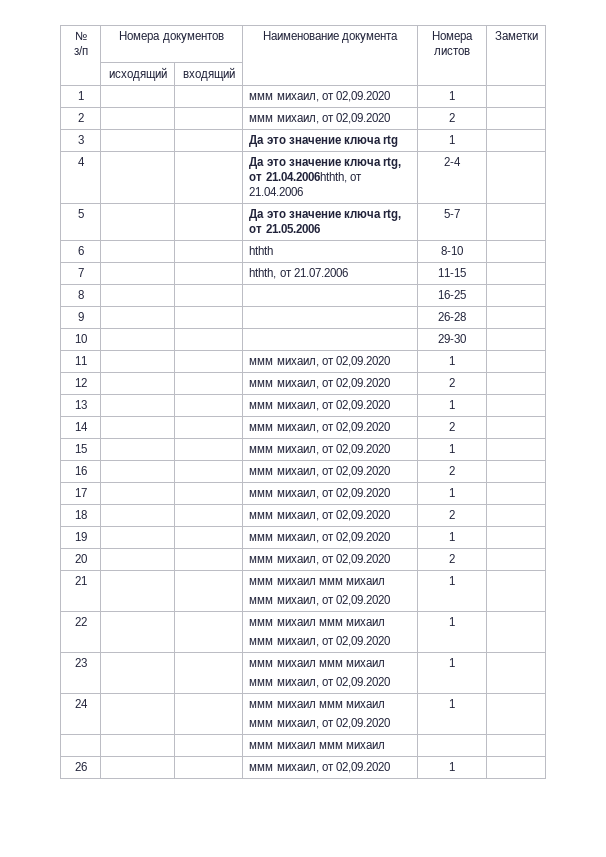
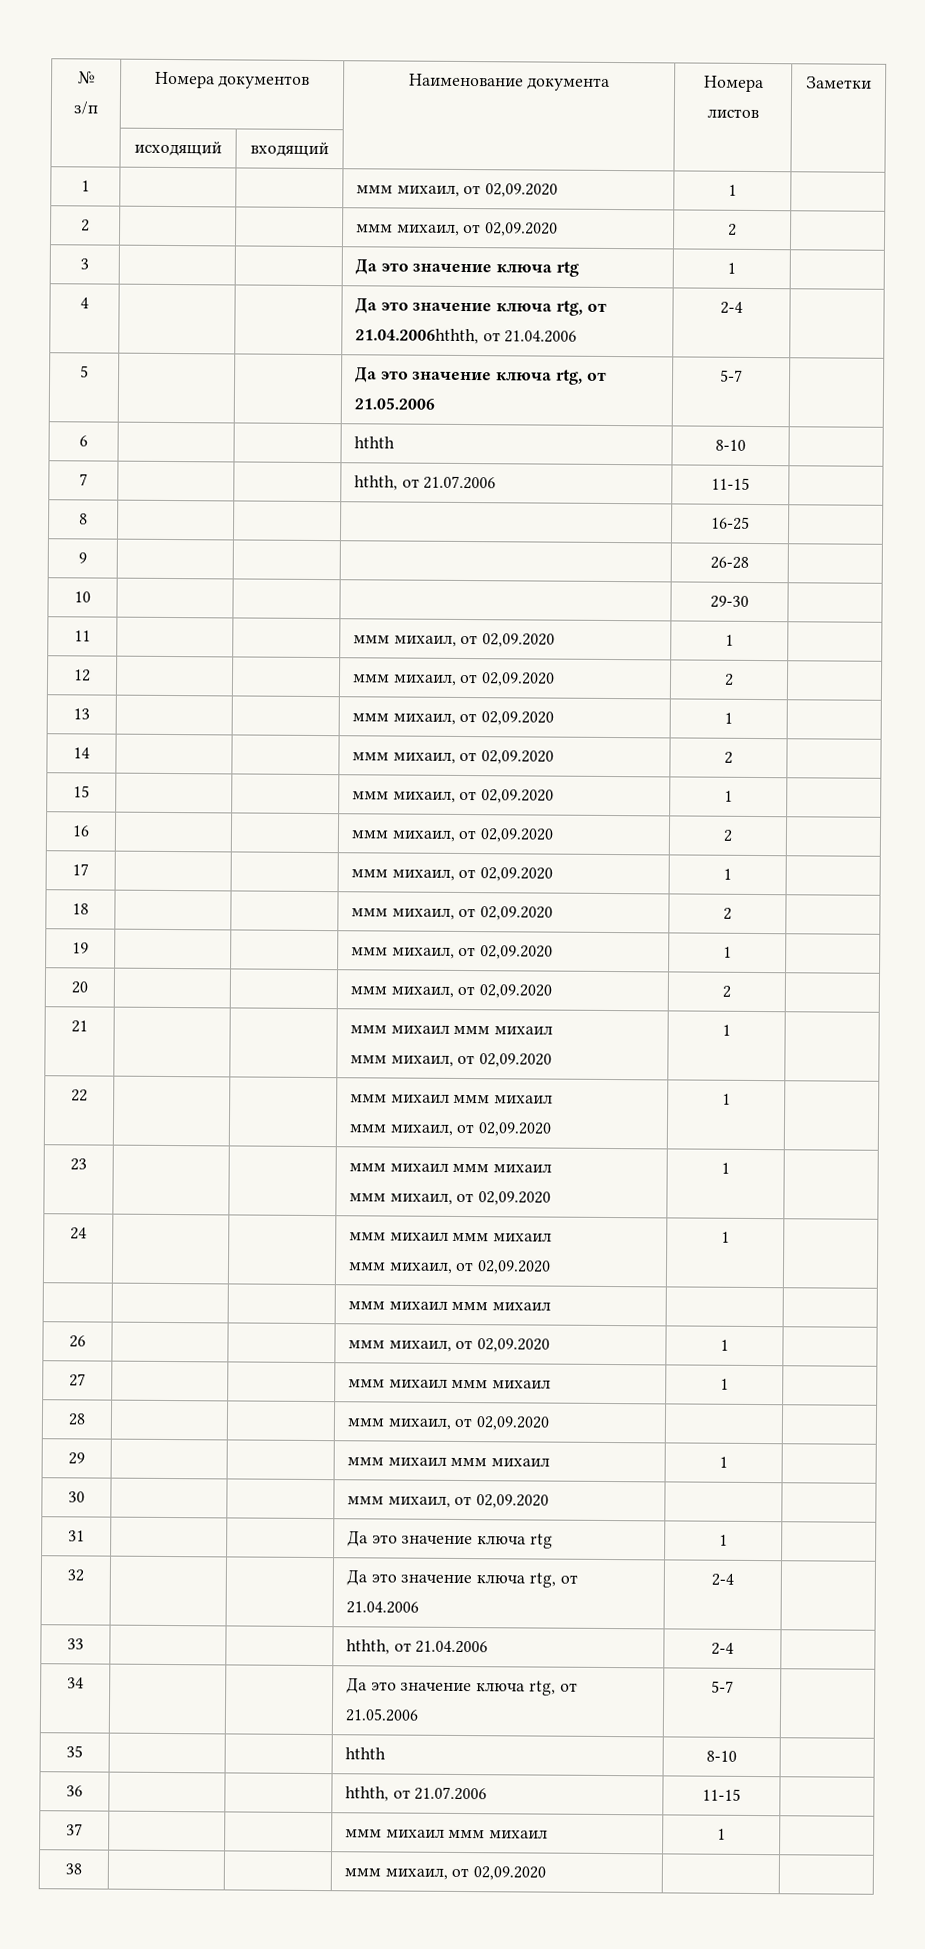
(455, 766) none -> [69,1373,86,1387] [347,1378,552,1389] [720,1378,729,1390] [68,1413,86,1426] [346,1416,550,1431] [68,1452,85,1465] [346,1456,551,1467] [719,1456,728,1468] [68,1491,85,1503] [346,1494,550,1509] [68,1530,85,1542] [346,1530,553,1549] [719,1534,728,1546] [67,1569,84,1582] [345,1569,578,1588] [345,1601,419,1614] [711,1573,734,1586] [67,1638,84,1650] [345,1639,489,1655] [711,1642,734,1655] [67,1677,84,1689] [345,1677,578,1696] [344,1708,419,1722] [711,1680,734,1693] [66,1745,83,1758] [344,1747,386,1760] [706,1750,737,1762] [66,1785,83,1797] [344,1786,488,1802] [702,1788,741,1801] [66,1823,83,1836] [344,1828,549,1839] [717,1828,726,1840] [65,1863,82,1875] [343,1866,547,1881] // 27 | | | ммм михаил ммм михаил | 1 | // 28 | | | ммм михаил, от 02,09.2020 | | // 29 | | | ммм михаил ммм михаил | 1 | // 30 | | | ммм михаил, от 02,09.2020 | | // 31 | | | Да это значение ключа rtg | 1 | // 32 | | | Да это значение ключа rtg, от 21.04.2006 | 2-4 | // 33 | | | hthth, от 21.04.2006 | 2-4 | // 34 | | | Да это значение ключа rtg, от 21.05.2006 | 5-7 | // 35 | | | hthth | 8-10 | // 36 | | | hthth, от 21.07.2006 | 11-15 | // 37 | | | ммм михаил ммм михаил | 1 | // 38 | | | ммм михаил, от 02,09.2020 | |

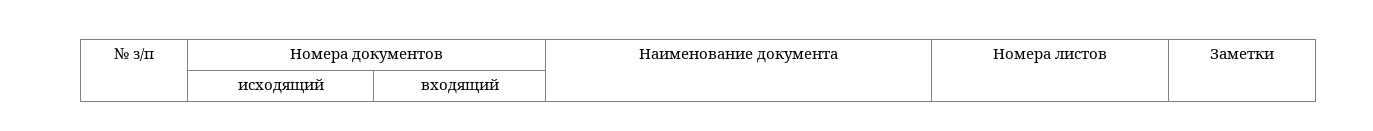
[81,180,90,192] [355,183,559,198] [728,184,737,196] [81,219,90,232] [355,222,559,237] [728,223,737,236] [80,258,89,270] [354,259,579,277] [727,262,736,274] [80,297,89,309] [354,298,607,316] [354,328,578,345] [720,301,743,314] [80,365,89,378] [354,367,607,385] [353,397,435,410] [720,369,743,382] [79,435,88,447] [353,436,395,449] [715,439,746,451] [79,473,88,486] [353,475,497,491] [711,477,750,490] [79,513,88,525] [711,516,750,530] [78,552,87,564] [710,556,749,569] [74,591,91,603] [710,595,749,608] [74,630,91,642] [352,633,556,648] [725,634,734,646] [73,669,91,682] [351,672,556,687] [724,673,734,686] [73,708,90,720] [351,711,555,726] [724,712,733,724] [73,747,90,759] [351,750,555,765] [724,751,733,764] [73,785,90,798] [351,789,555,804] [724,790,733,802] [72,825,90,837] [350,828,554,843] [723,829,732,842] [72,863,89,876] [350,867,554,882] [723,868,732,880] [72,903,89,915] [350,906,554,921] [723,907,732,920] [72,942,89,954] [350,945,554,960] [723,946,732,958] [71,981,88,994] [349,984,553,999] [722,985,731,998] [71,1020,88,1033] [349,1024,554,1035] [349,1053,553,1068] [722,1024,731,1036] [71,1089,88,1102] [349,1093,554,1104] [348,1122,552,1137] [722,1093,731,1105] [70,1158,87,1171] [348,1162,553,1173] [348,1191,552,1206] [721,1162,730,1174] [70,1227,87,1240] [348,1231,553,1242] [347,1260,552,1275] [721,1231,730,1243] [347,1300,552,1311] [69,1335,86,1348] [347,1338,551,1353] [720,1339,729,1351] [69,1373,86,1387] [347,1378,552,1389] [720,1378,729,1390] [68,1413,86,1426] [346,1416,550,1431] [68,1452,85,1465] [346,1456,551,1467] [719,1456,728,1468] [68,1491,85,1503] [346,1494,550,1509] [68,1530,85,1542] [346,1530,553,1549] [719,1534,728,1546] [67,1569,84,1582] [345,1569,578,1588] [345,1601,419,1614] [711,1573,734,1586] [67,1638,84,1650] [345,1639,489,1655] [711,1642,734,1655] [67,1677,84,1689] [345,1677,578,1696] [344,1708,419,1722] [711,1680,734,1693] [66,1745,83,1758] [344,1747,386,1760] [706,1750,737,1762] [66,1785,83,1797] [344,1786,488,1802] [702,1788,741,1801] [66,1823,83,1836] [344,1828,549,1839] [717,1828,726,1840] [65,1863,82,1875] [343,1866,547,1881] // 1 | | | ммм михаил, от 02,09.2020 | 1 | // 2 | | | ммм михаил, от 02,09.2020 | 2 | // 3 | | | Да это значение ключа rtg | 1 | // 4 | | | Да это значение ключа rtg, от 21.04.2006hthth, от 21.04.2006 | 2-4 | // 5 | | | Да это значение ключа rtg, от 21.05.2006 | 5-7 | // 6 | | | hthth | 8-10 | // 7 | | | hthth, от 21.07.2006 | 11-15 | // 8 | | | | 16-25 | // 9 | | | | 26-28 | // 10 | | | | 29-30 | // 11 | | | ммм михаил, от 02,09.2020 | 1 | // 12 | | | ммм михаил, от 02,09.2020 | 2 | // 13 | | | ммм михаил, от 02,09.2020 | 1 | // 14 | | | ммм михаил, от 02,09.2020 | 2 | // 15 | | | ммм михаил, от 02,09.2020 | 1 | // 16 | | | ммм михаил, от 02,09.2020 | 2 | // 17 | | | ммм михаил, от 02,09.2020 | 1 | // 18 | | | ммм михаил, от 02,09.2020 | 2 | // 19 | | | ммм михаил, от 02,09.2020 | 1 | // 20 | | | ммм михаил, от 02,09.2020 | 2 | // 21 | | | ммм михаил ммм михаил // ммм михаил, от 02,09.2020 | 1 | // 22 | | | ммм михаил ммм михаил // ммм михаил, от 02,09.2020 | 1 | // 23 | | | ммм михаил ммм михаил // ммм михаил, от 02,09.2020 | 1 | // 24 | | | ммм михаил ммм михаил // ммм михаил, от 02,09.2020 | 1 | // | | | ммм михаил ммм михаил | | // 26 | | | ммм михаил, от 02,09.2020 | 1 | // 27 | | | ммм михаил ммм михаил | 1 | // 28 | | | ммм михаил, от 02,09.2020 | | // 29 | | | ммм михаил ммм михаил | 1 | // 30 | | | ммм михаил, от 02,09.2020 | | // 31 | | | Да это значение ключа rtg | 1 | // 32 | | | Да это значение ключа rtg, от 21.04.2006 | 2-4 | // 33 | | | hthth, от 21.04.2006 | 2-4 | // 34 | | | Да это значение ключа rtg, от 21.05.2006 | 5-7 | // 35 | | | hthth | 8-10 | // 36 | | | hthth, от 21.07.2006 | 11-15 | // 37 | | | ммм михаил ммм михаил | 1 | // 38 | | | ммм михаил, от 02,09.2020 | | -> (499, 86) none

